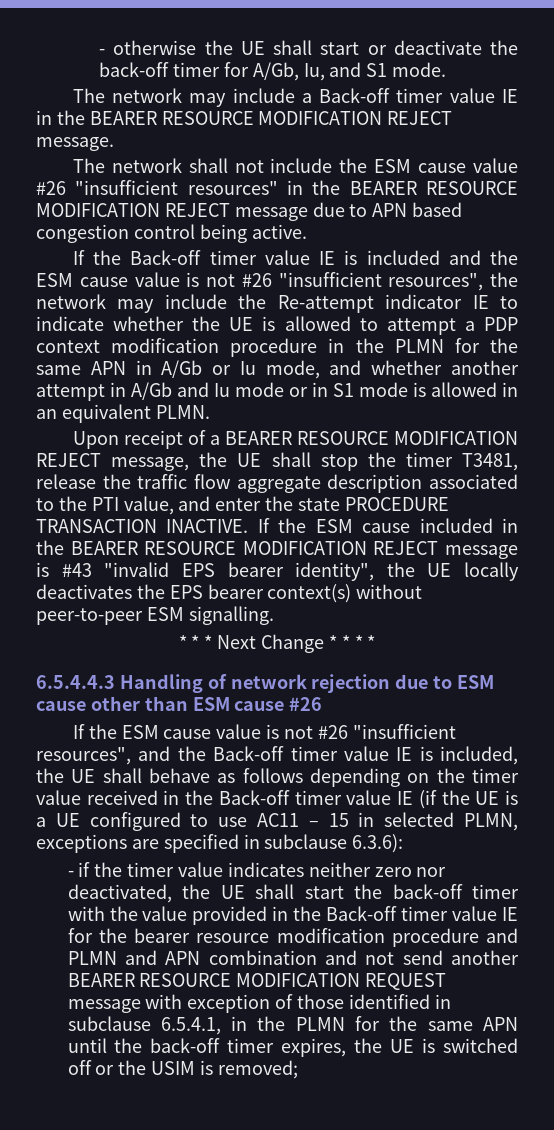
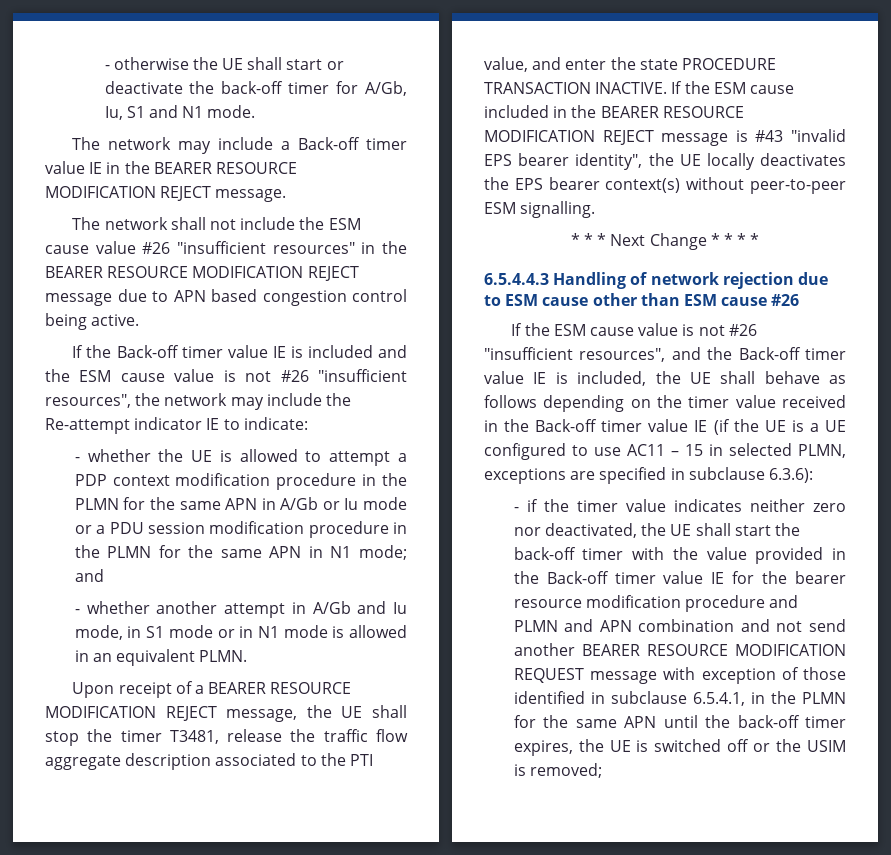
[329,62,388,77] and S1 -> [126,105,204,118] S1 and N1
[36,316,104,331] indicate -> [243,417,308,430] [74,457,80,462] indicate: // -
[265,360,362,379] mode, and -> [362,497,407,510] [74,521,407,538] [74,545,407,560] [74,569,104,582] [74,609,80,614] mode or a PDU session modification procedure in the PLMN for the same APN in N1 mode; and // -
(230, 390) none -> [74,625,165,640] mode, in S1
[333,383,354,397] S1 -> [257,626,279,638] N1

